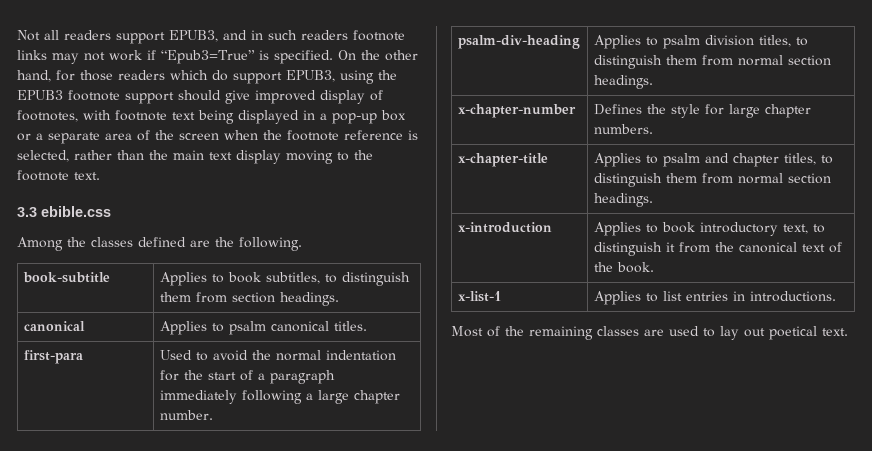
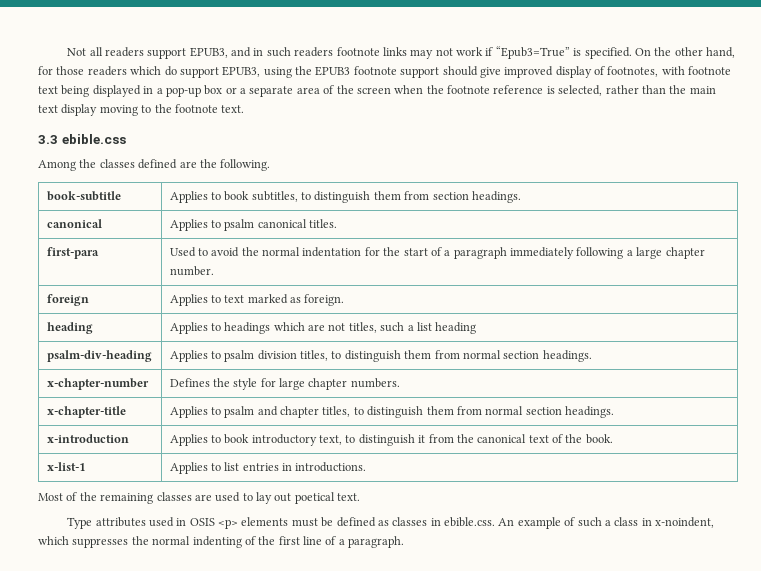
(213, 415) none -> [46,294,89,306] [169,294,345,306] [46,322,93,334] [169,322,477,334] // foreign | Applies to text marked as foreign. // heading | Applies to headings which are not titles, such a list heading
(848, 332) none -> [67,517,715,529] [38,536,405,548] // Type attributes used in OSIS <p> elements must be defined as classes in ebible.css. An example of such a class in x-noindent, which suppresses the normal indenting of the first line of a paragraph.

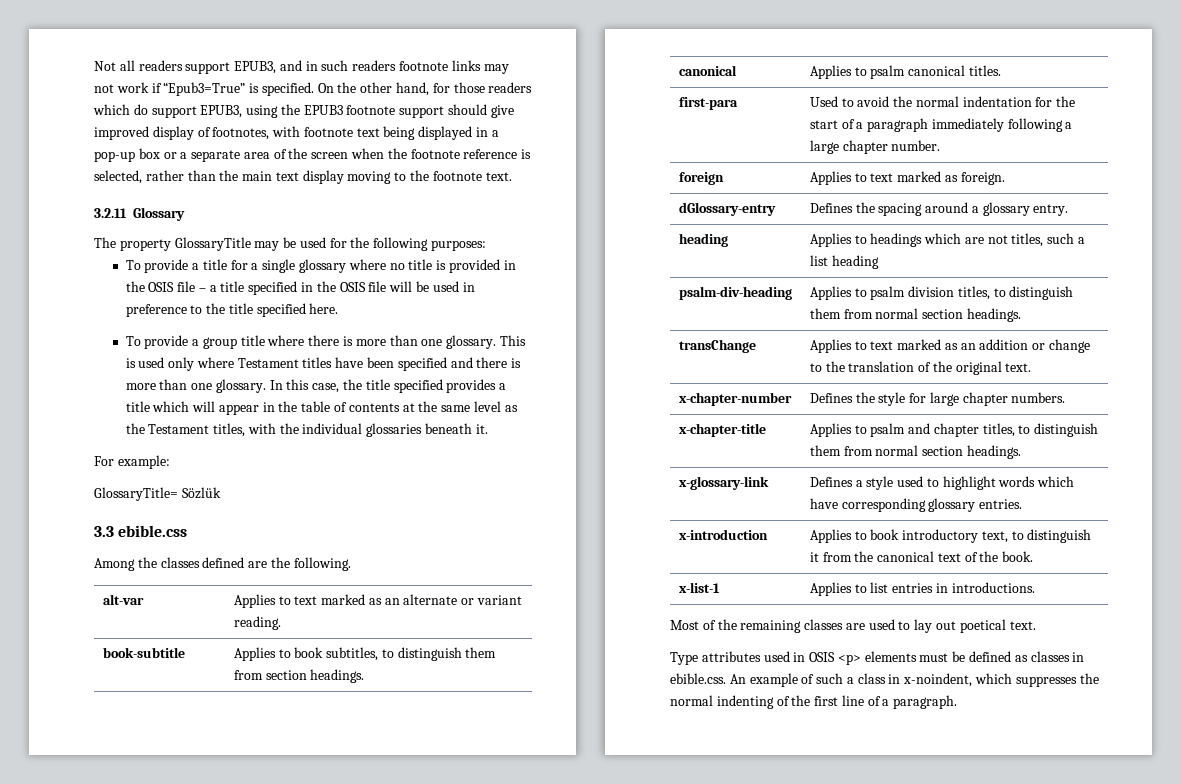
(245, 109) none -> [94,207,185,221] [94,237,487,251] [125,259,516,273] [125,281,475,295] [125,303,339,317] [125,335,526,349] [125,357,522,371] [125,379,507,393] [125,401,518,415] [125,423,488,437] [94,455,170,469] [94,487,221,501] // 3.2.11 Glossary // The property GlossaryTitle may be used for the following purposes: // To provide a title for a single glossary where no title is provided in the OSIS file – a title specified in the OSIS file will be used in preference to the title specified here. // To provide a group title where there is more than one glossary. This is used only where Testament titles have been specified and there is more than one glossary. In this case, the title specified provides a title which will appear in the table of contents at the same level as the Testament titles, with the individual glossaries beneath it. // For example: // GlossaryTitle= Sözlük
(271, 165) none -> [102,594,144,605] [233,594,523,608] [233,616,281,630] // alt-var | Applies to text marked as an alternate or variant reading.
(345, 300) none -> [678,202,776,216] [809,202,1069,216] // dGlossary-entry | Defines the spacing around a glossary entry.
(592, 356) none -> [678,339,756,353] [809,339,1091,353] [809,361,1032,375] // transChange | Applies to text marked as an addition or change to the translation of the original text.
(615, 412) none -> [678,476,769,490] [809,476,1075,490] [809,498,1023,512] // x-glossary-link | Defines a style used to highlight words which have corresponding glossary entries.

